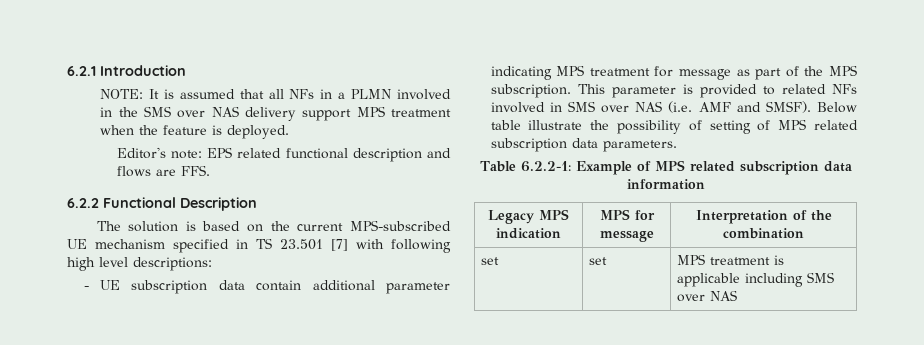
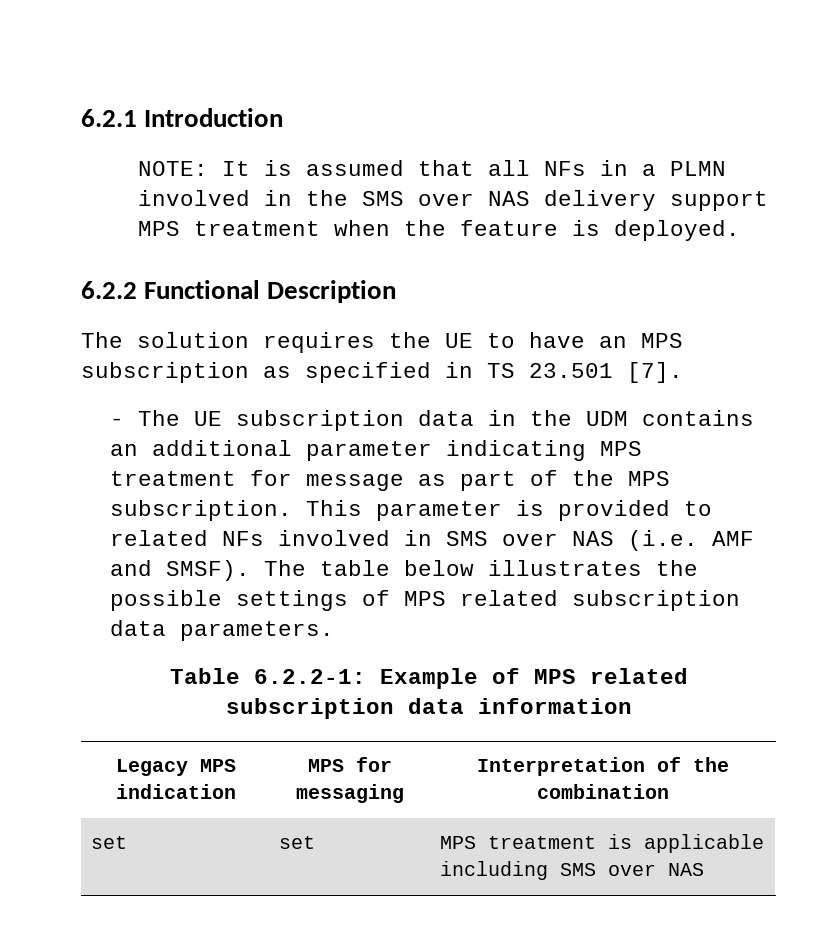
[116,147,451,162] [116,165,210,177] // Editor's note: EPS related functional description and flows are FFS. -> (740, 230) none
[185,220,451,232] [67,238,451,253] [67,257,212,271] is based on the current MPS-subscribed UE mechanism specified in TS 23.501 [7] with following high level descriptions: -> [263,332,683,353] [81,362,683,383] requires the UE to have an MPS subscription as specified in TS 23.501 [7].
(89, 288) none -> [137,410,180,426] The
[256,280,302,291] contain -> [487,410,754,426] [109,444,138,456] in the UDM contains an
[817,102,857,113] [490,120,751,134] Below table illustrate the possibility of setting -> [263,560,698,576] [109,590,348,611] The table below illustrates the possible settings
[599,231,654,242] message -> [296,784,404,803] messaging

